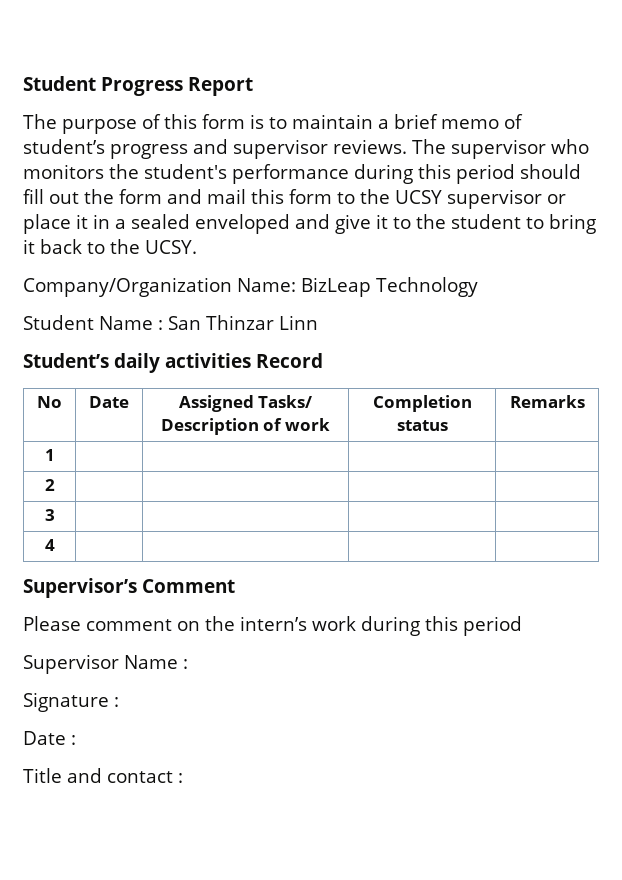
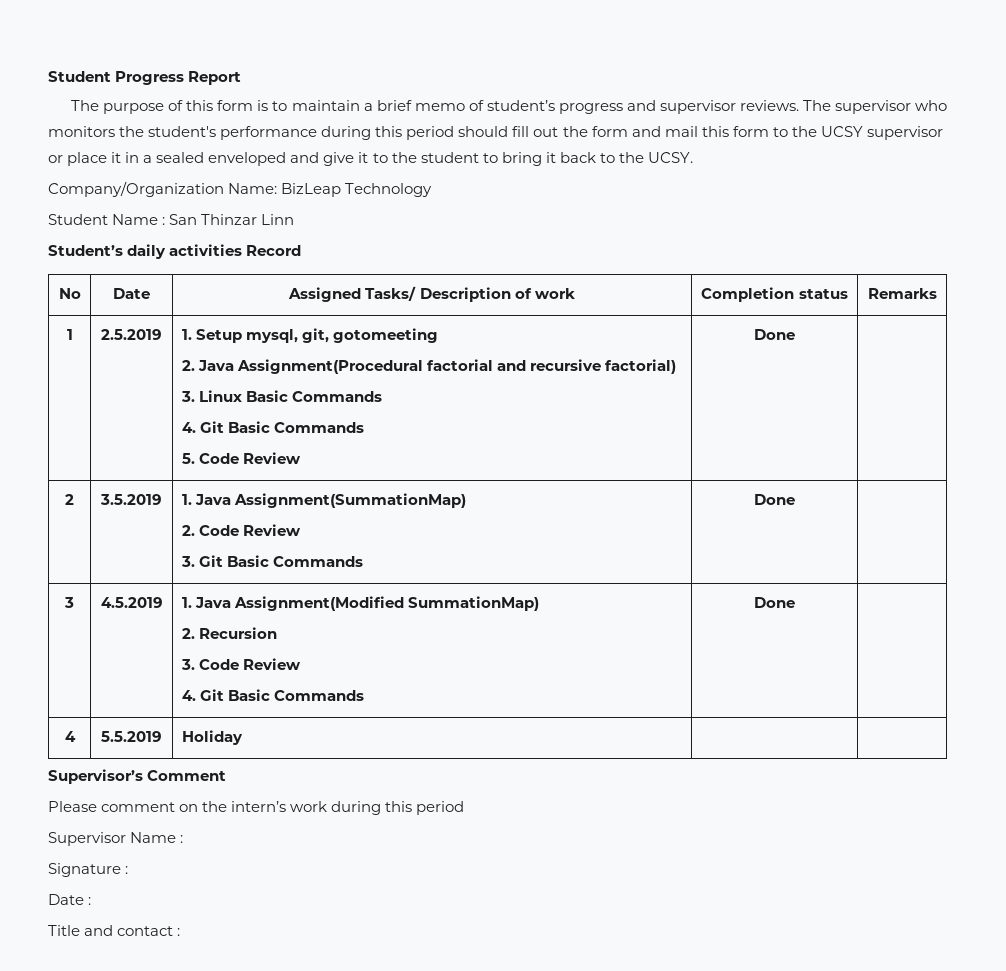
[44,479,55,491] [44,509,55,521] | | | // 2 | | | | // 3 | | | -> [101,329,162,340] [181,328,438,343] [181,359,676,374] [180,390,382,402] [181,421,364,433] [181,452,301,464] [754,329,795,340] [65,494,74,505] [100,494,162,505] [181,493,466,508] [181,524,301,536] [180,555,363,567] [754,494,795,505] [64,597,74,608] [100,597,163,608] [181,596,539,611] [181,627,277,639] [180,658,301,670] [181,689,364,701] [754,597,795,608] 2.5.2019 | 1. Setup mysql, git, gotomeeting // 2. Java Assignment(Procedural factorial and recursive factorial) // 3. Linux Basic Commands // 4. Git Basic Commands // 5. Code Review | Done | // 2 | 3.5.2019 | 1. Java Assignment(SummationMap) // 2. Code Review // 3. Git Basic Commands | Done | // 3 | 4.5.2019 | 1. Java Assignment(Modified SummationMap) // 2. Recursion // 3. Code Review // 4. Git Basic Commands | Done
(55, 545) | -> [101,731,162,742] [181,730,243,745] 5.5.2019 | Holiday

